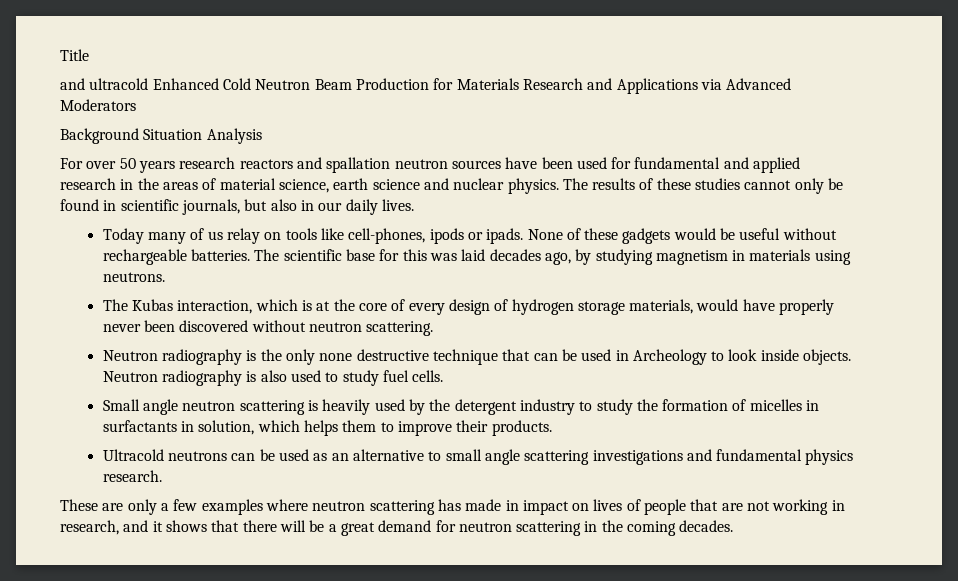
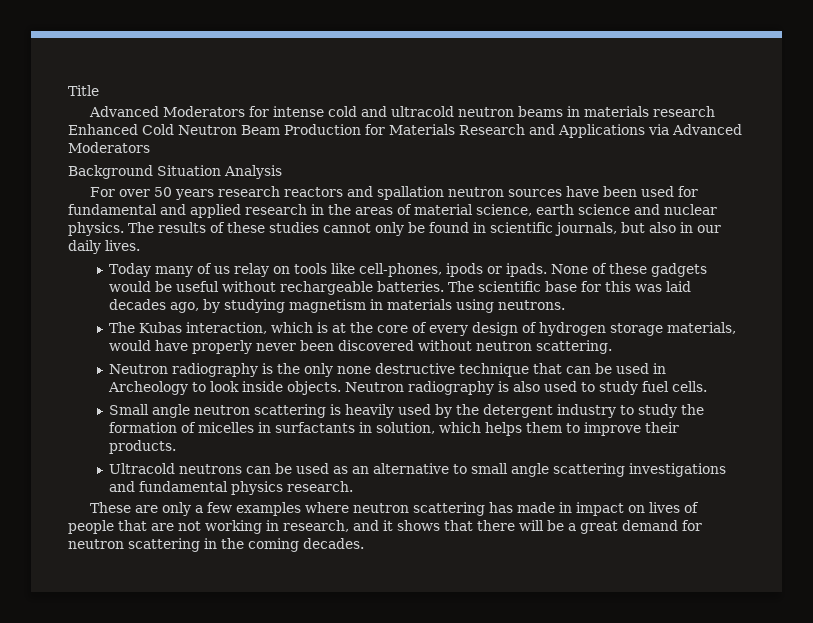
[60,78,149,90] and ultracold -> [89,106,716,117] Advanced Moderators for intense cold and ultracold neutron beams in materials research

